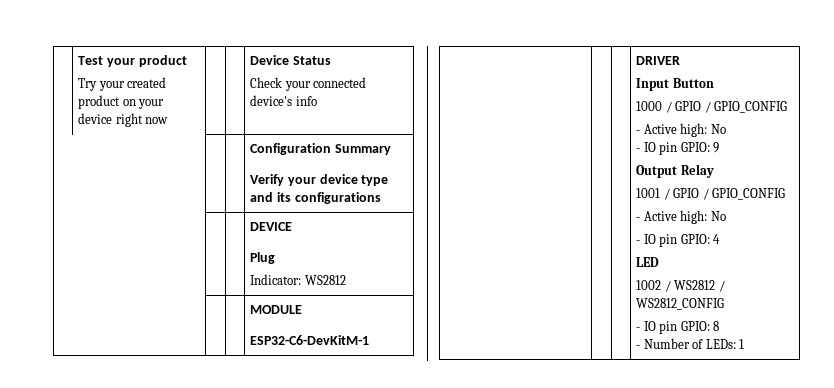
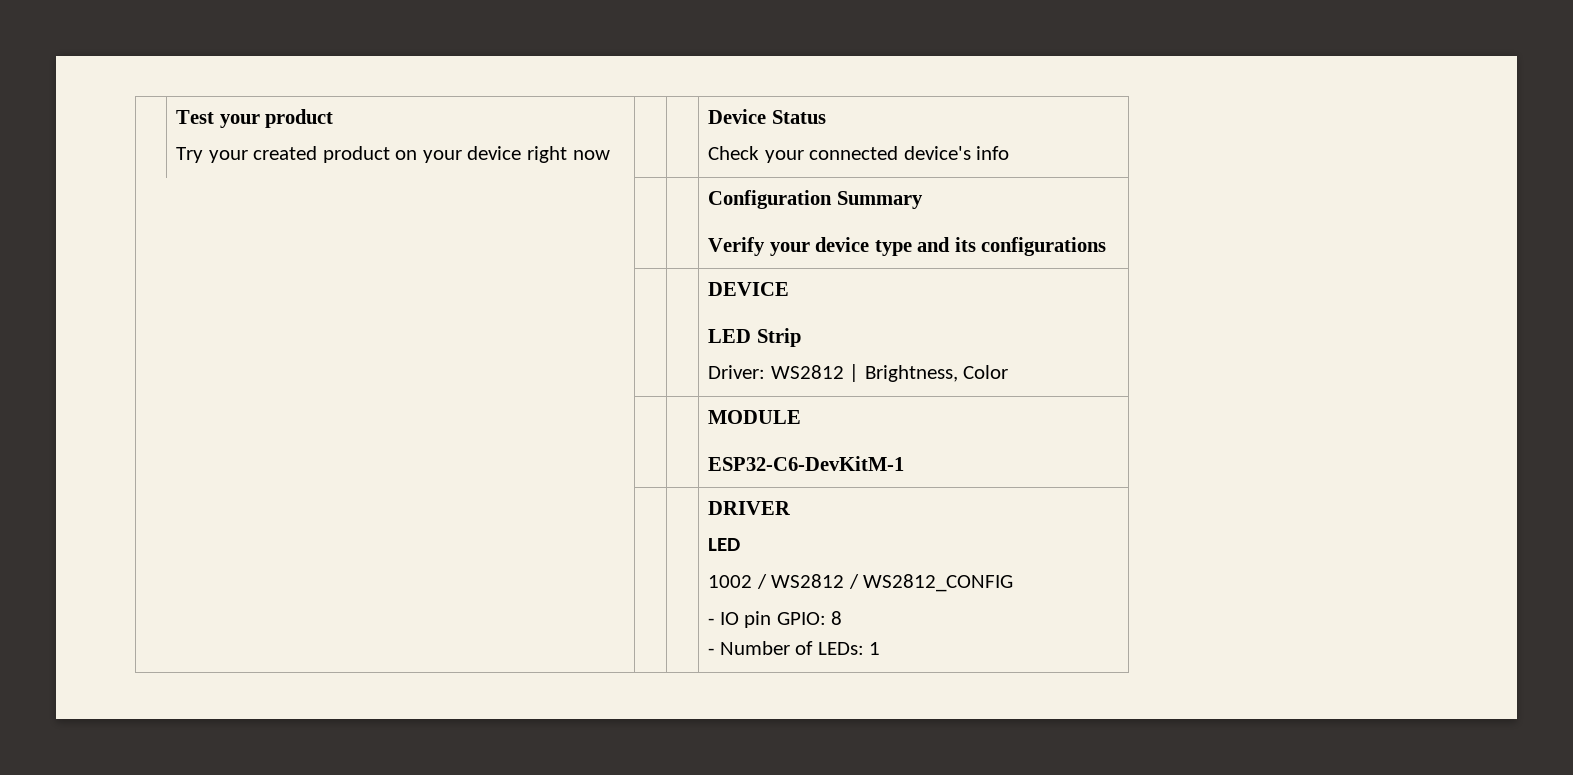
[250,252,276,264] [250,274,346,285] [250,305,303,314] [250,335,370,345] [636,56,681,65] [636,78,714,91] [636,101,788,113] [636,123,726,137] [636,142,720,155] [636,164,714,178] [636,188,786,200] [636,210,726,224] [636,234,721,247] Plug // Indicator: WS2812 // | | | MODULE // ESP32-C6-DevKitM-1 // | | | DRIVER // Input Button // 1000 / GPIO / GPIO_CONFIG // - Active high: No // - IO pin GPIO: 9 // Output Relay // 1001 / GPIO / GPIO_CONFIG // - Active high: No // - IO pin GPIO: 4 -> [708,328,801,347] [708,364,1009,382] [708,410,802,424] [708,456,905,471] [708,501,791,515] LED Strip // Driver: WS2812 | Brightness, Color // | | | MODULE // ESP32-C6-DevKitM-1 // | | | DRIVER

